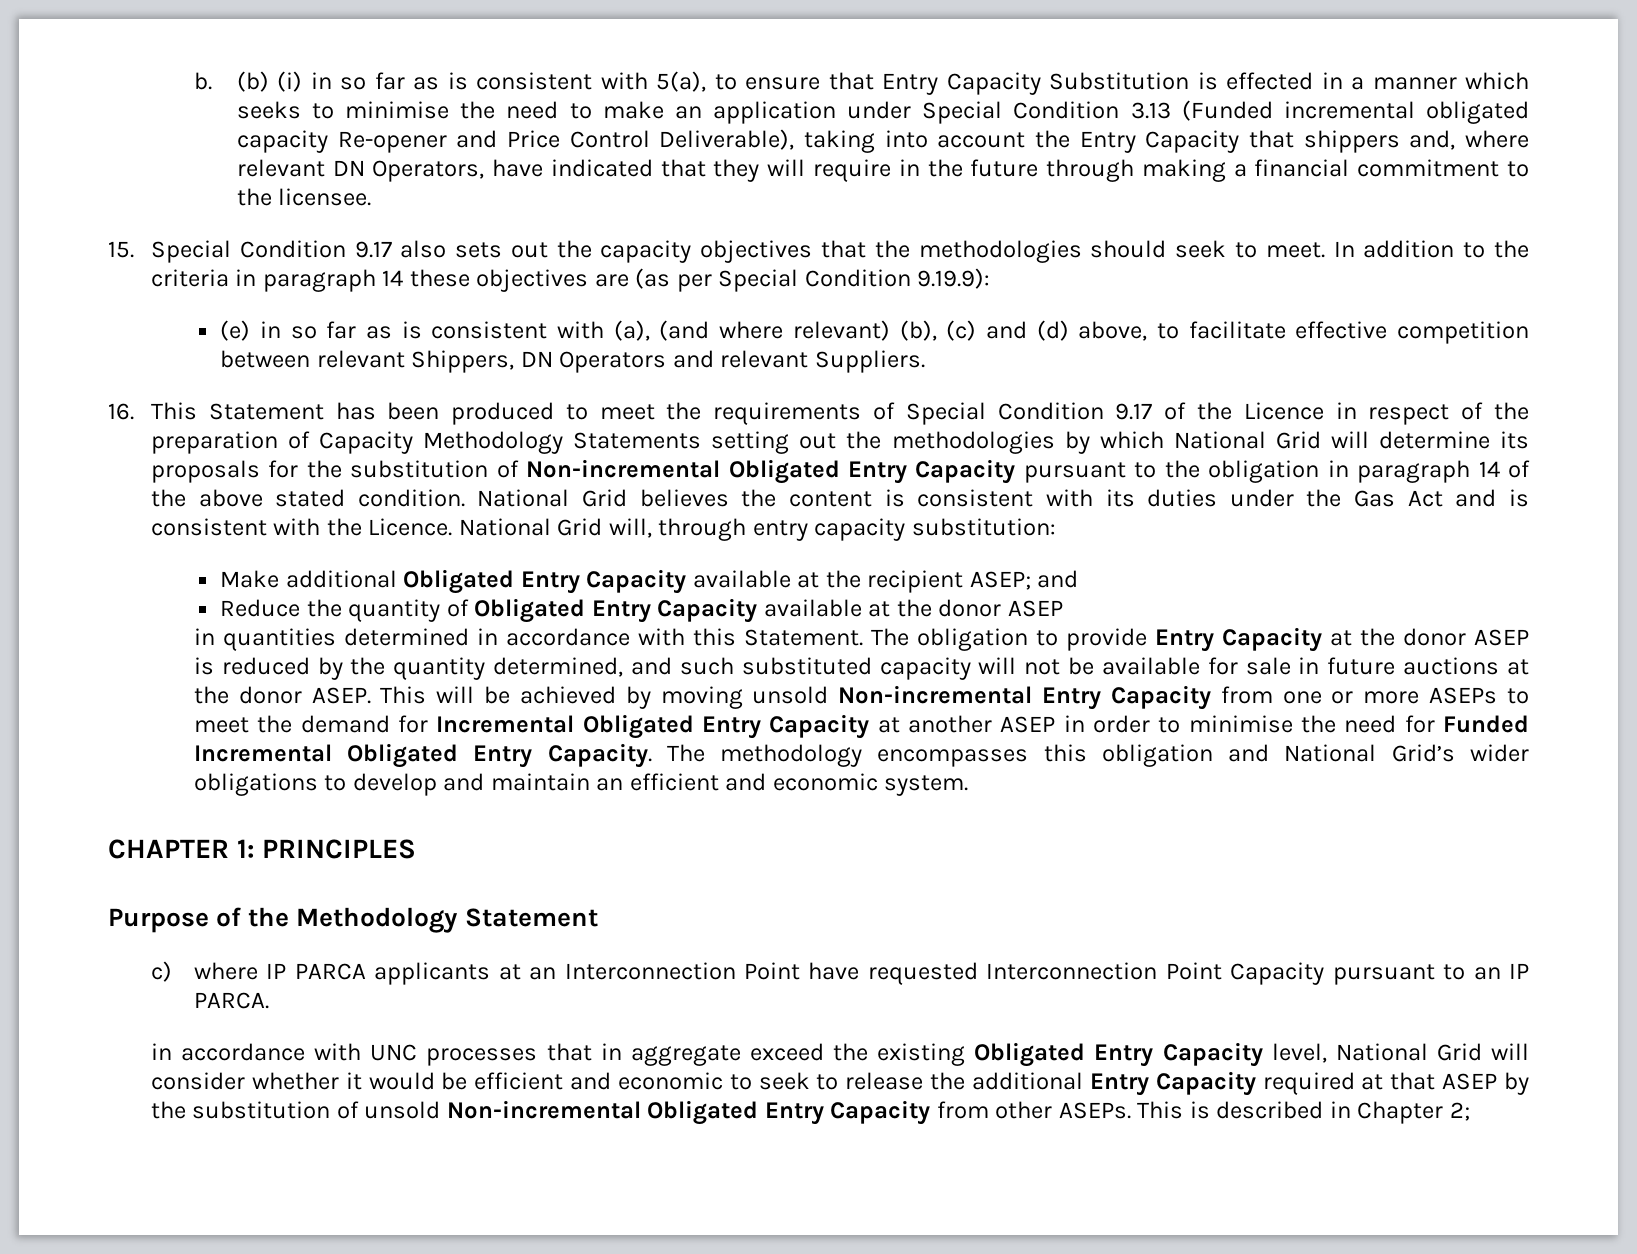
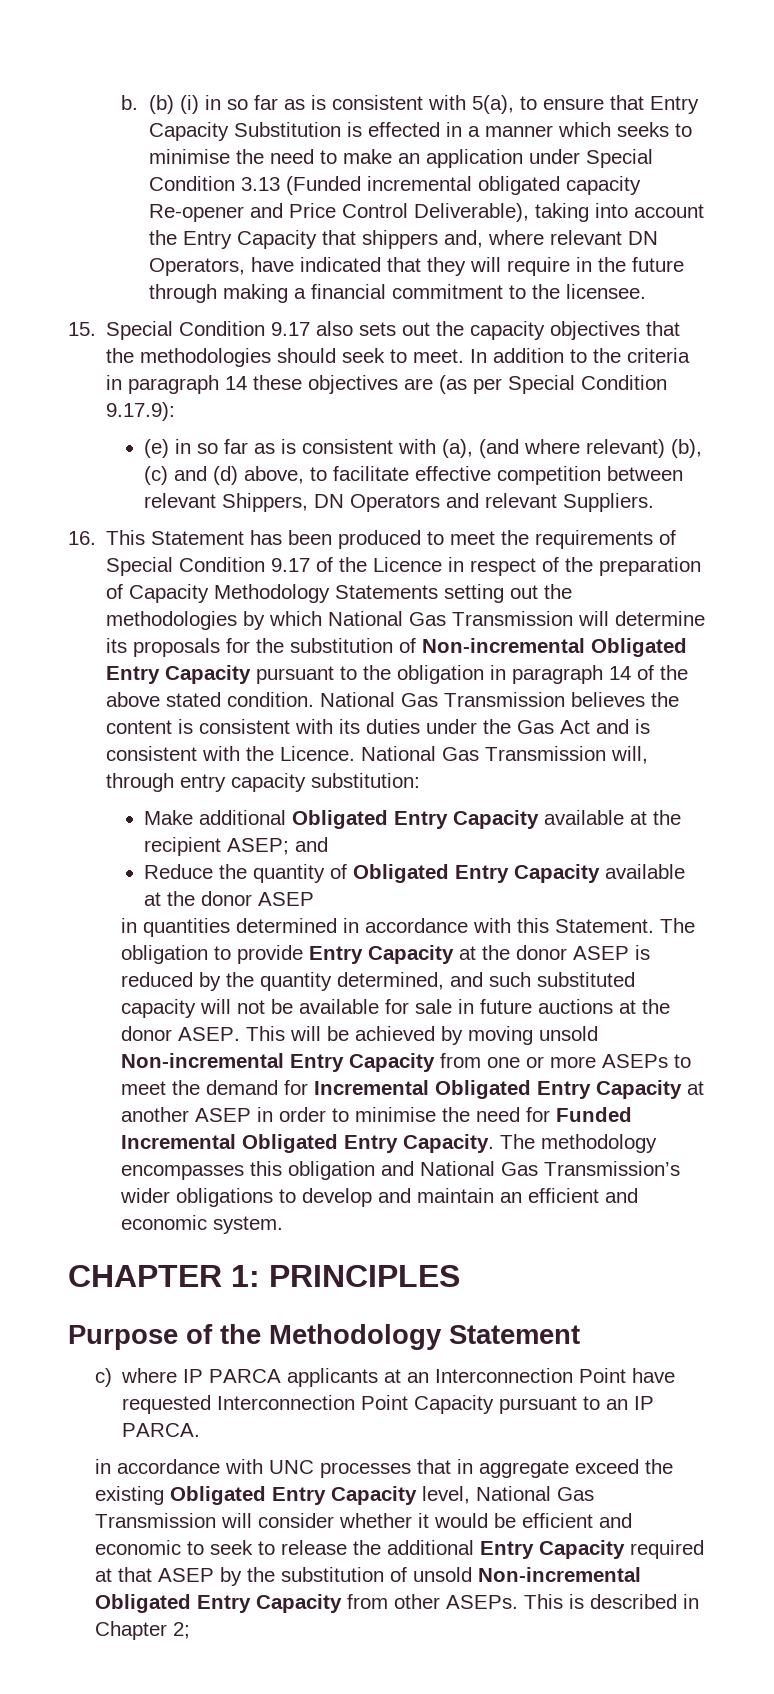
[917,268,991,289] 9.19.9): -> [106,402,176,421] 9.17.9):
[1275,431,1321,449] Grid -> [409,611,574,626] Gas Transmission
[582,489,628,507] Grid -> [401,692,566,707] Gas Transmission
[557,518,603,536] Grid -> [442,746,607,761] Gas Transmission
[1391,744,1455,762] Grid’s -> [501,1161,681,1176] Gas Transmission’s
[1436,1043,1482,1061] Grid -> [556,1487,594,1501] [94,1513,216,1528] Gas Transmission

